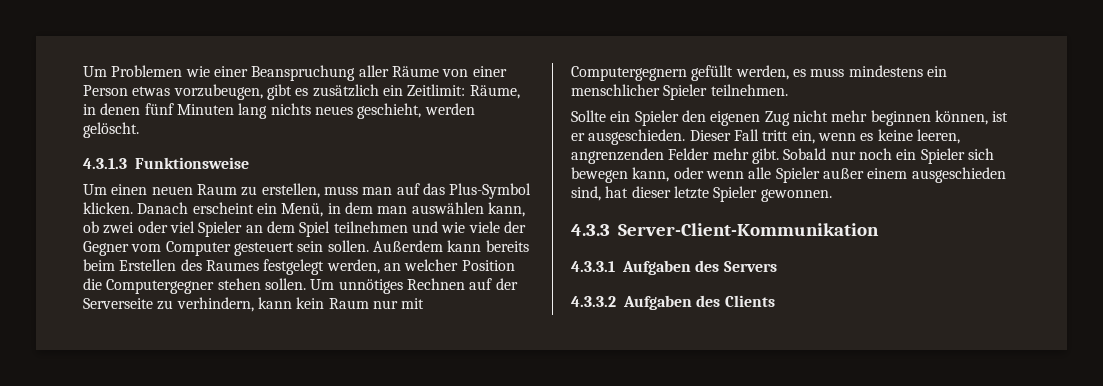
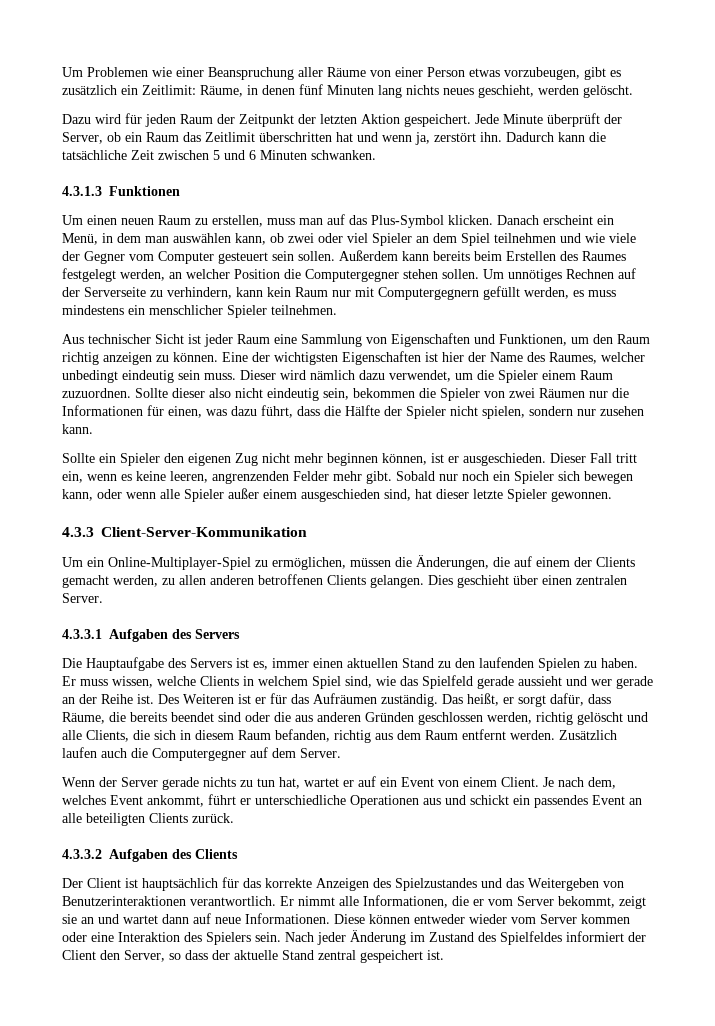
(139, 130) none -> [62,113,622,127] [62,132,606,145] [62,150,376,160] // Dazu wird für jeden Raum der Zeitpunkt der letzten Aktion gespeichert. Jede Minute überprüft der Server, ob ein Raum das Zeitlimit überschritten hat und wenn ja, zerstört ihn. Dadurch kann die tatsächliche Zeit zwischen 5 und 6 Minuten schwanken.
[135,157,249,169] Funktionsweise -> [109,186,180,196] Funktionen
(788, 90) none -> [62,333,650,347] [62,351,645,365] [62,370,613,383] [62,388,629,401] [62,405,644,419] [62,424,93,434] // Aus technischer Sicht ist jeder Raum eine Sammlung von Eigenschaften und Funktionen, um den Raum richtig anzeigen zu können. Eine der wichtigsten Eigenschaften ist hier der Name des Raumes, welcher unbedingt eindeutig sein muss. Dieser wird nämlich dazu verwendet, um die Spieler einem Raum zuzuordnen. Sollte dieser also nicht eindeutig sein, bekommen die Spieler von zwei Räumen nur die Informationen für einen, was dazu führt, dass die Hälfte der Spieler nicht spielen, sondern nur zusehen kann.
[618,223,879,236] [571,260,777,275] [571,295,775,310] Server-Client-Kommunikation // 4.3.3.1 Aufgaben des Servers // 4.3.3.2 Aufgaben des Clients -> [101,527,307,537] [62,555,635,570] [62,574,627,588] [62,593,103,603] [62,629,240,642] [62,657,638,671] [62,675,653,689] [62,693,611,707] [62,712,648,725] [62,729,617,743] [62,747,341,761] [62,776,616,790] [62,794,642,808] [62,813,234,826] [62,849,238,862] [62,877,624,891] [62,895,646,909] [62,913,630,924] [62,930,646,945] [62,950,444,963] Client-Server-Kommunikation // Um ein Online-Multiplayer-Spiel zu ermöglichen, müssen die Änderungen, die auf einem der Clients gemacht werden, zu allen anderen betroffenen Clients gelangen. Dies geschieht über einen zentralen Server. // 4.3.3.1 Aufgaben des Servers // Die Hauptaufgabe des Servers ist es, immer einen aktuellen Stand zu den laufenden Spielen zu haben. Er muss wissen, welche Clients in welchem Spiel sind, wie das Spielfeld gerade aussieht und wer gerade an der Reihe ist. Des Weiteren ist er für das Aufräumen zuständig. Das heißt, er sorgt dafür, dass Räume, die bereits beendet sind oder die aus anderen Gründen geschlossen werden, richtig gelöscht und alle Clients, die sich in diesem Raum befanden, richtig aus dem Raum entfernt werden. Zusätzlich laufen auch die Computergegner auf dem Server. // Wenn der Server gerade nichts zu tun hat, wartet er auf ein Event von einem Client. Je nach dem, welches Event ankommt, führt er unterschiedliche Operationen aus und schickt ein passendes Event an alle beteiligten Clients zurück. // 4.3.3.2 Aufgaben des Clients // Der Client ist hauptsächlich für das korrekte Anzeigen des Spielzustandes und das Weitergeben von Benutzerinteraktionen verantwortlich. Er nimmt alle Informationen, die er vom Server bekommt, zeigt sie an und wartet dann auf neue Informationen. Diese können entweder wieder vom Server kommen oder eine Interaktion des Spielers sein. Nach jeder Änderung im Zustand des Spielfeldes informiert der Client den Server, so dass der aktuelle Stand zentral gespeichert ist.

